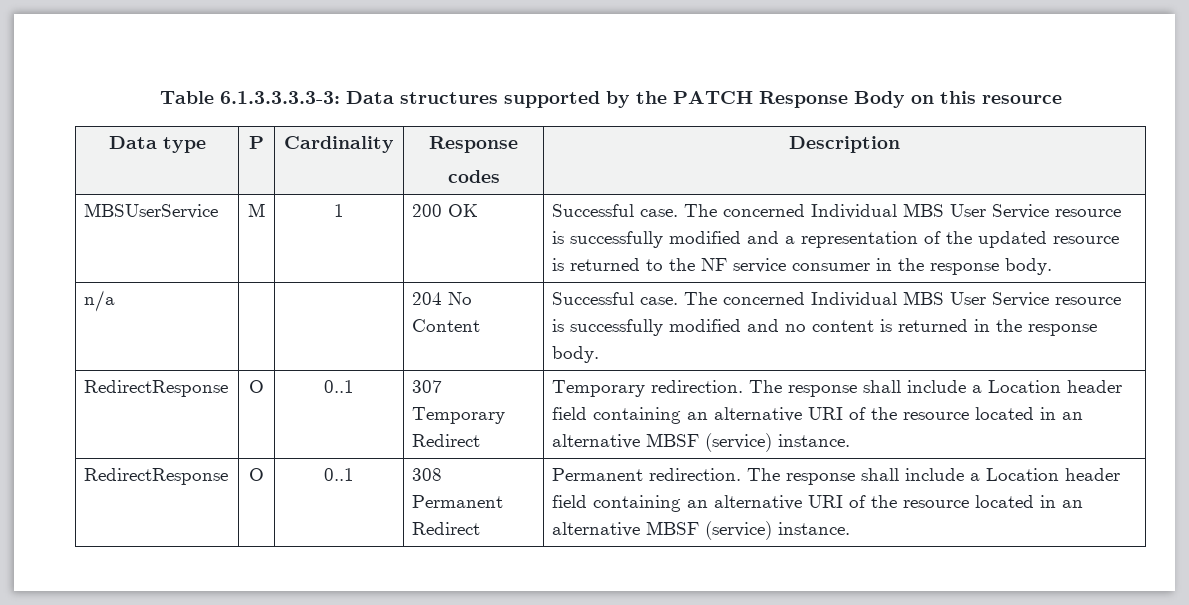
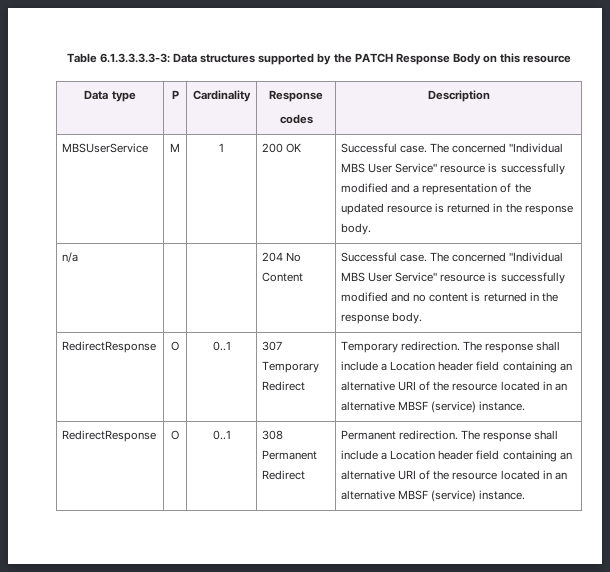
[811,203,1050,219] Individual MBS User Service -> [509,143,564,153] [341,163,438,173] "Individual MBS User Service"
[646,258,871,273] to the NF service consumer -> (491, 208) none
[811,291,1050,307] Individual MBS User Service -> [509,252,564,262] [341,272,438,282] "Individual MBS User Service"

